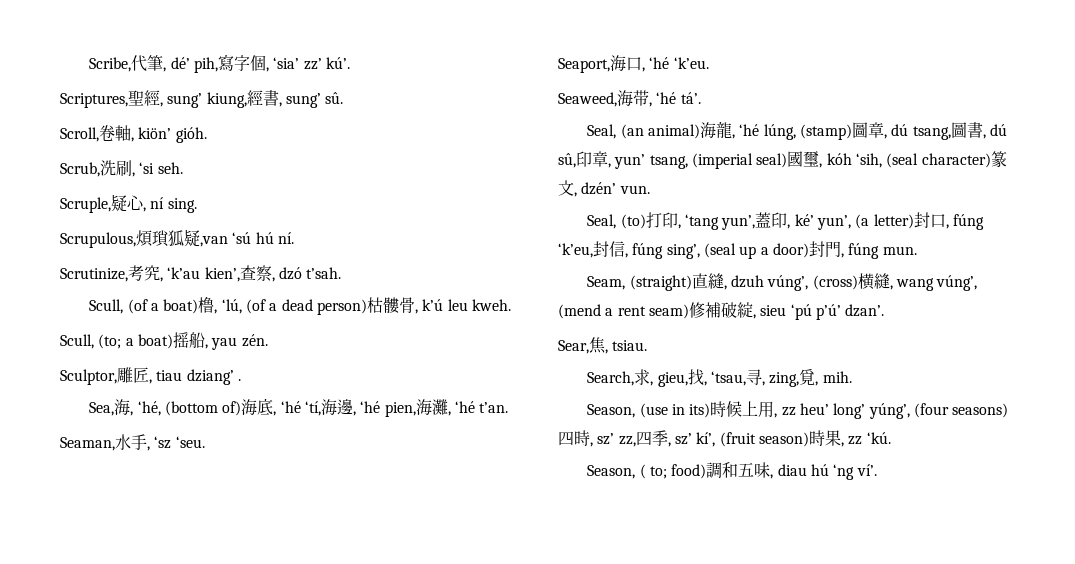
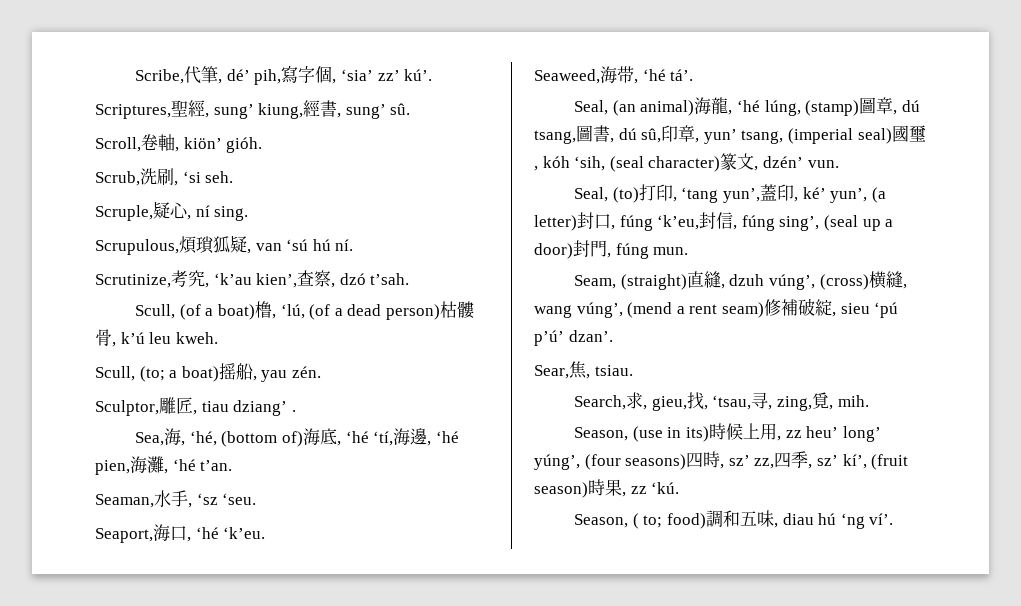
[200,236,228,247] ,van -> [247,243,282,254] , van

